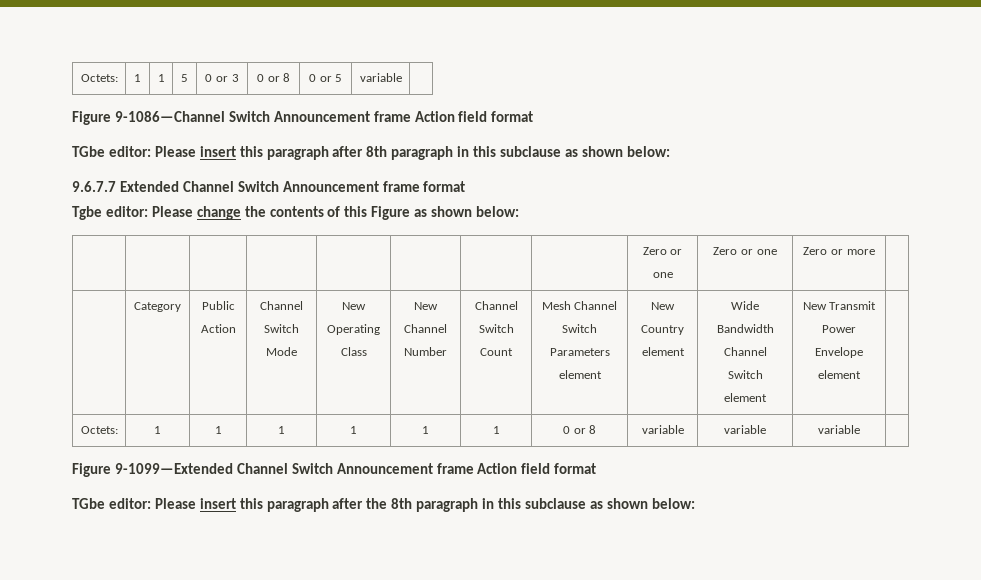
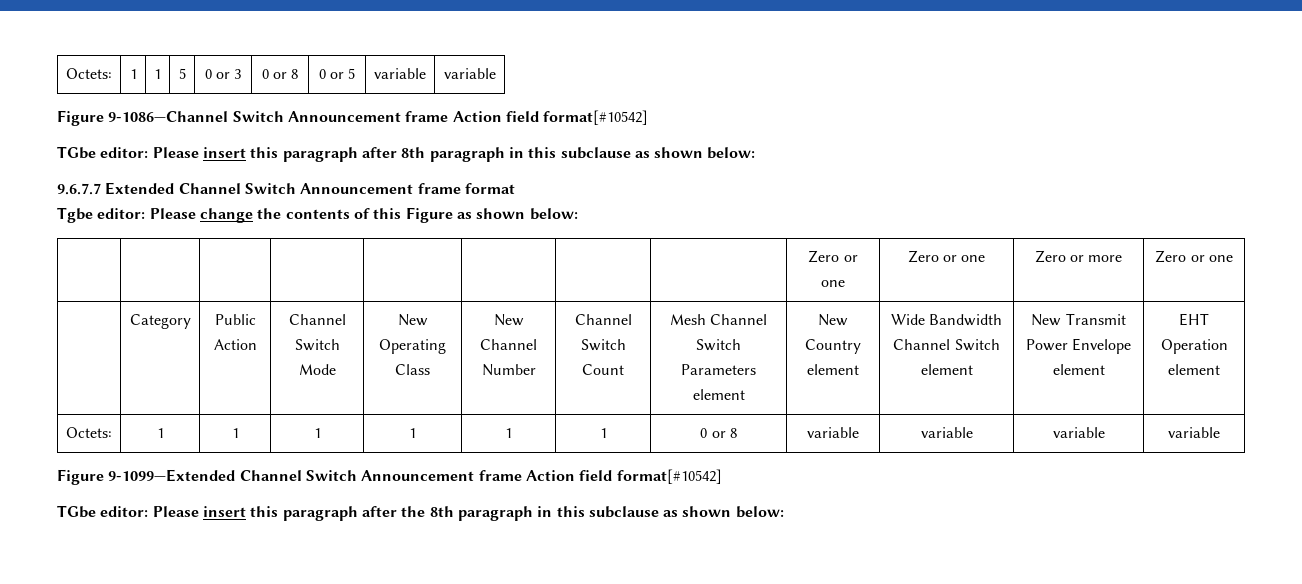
(402, 77) none -> [443,68,496,79] variable
[491,111,534,122] format -> [543,110,649,125] format[#10542]
(875, 252) none -> [1155,250,1233,263] Zero or one
(861, 374) none -> [1179,313,1209,326] [1160,339,1228,354] [1168,364,1220,375] EHT Operation element
(860, 429) none -> [1168,427,1220,438] variable
[554,463,597,474] format -> [616,469,722,484] format[#10542]

